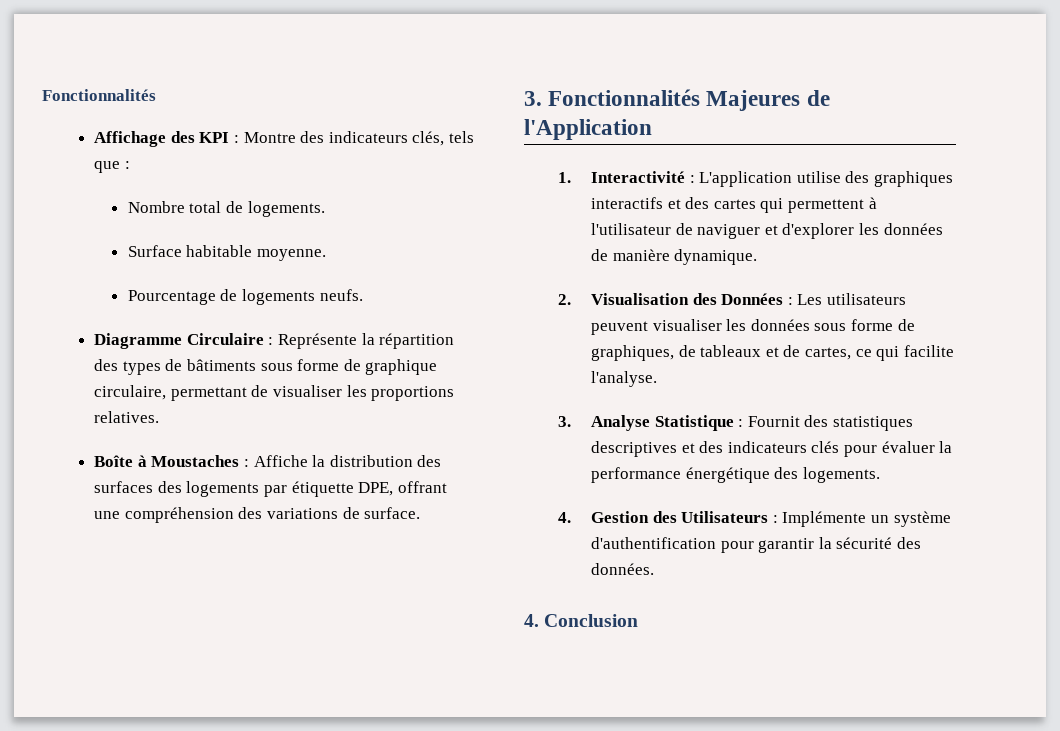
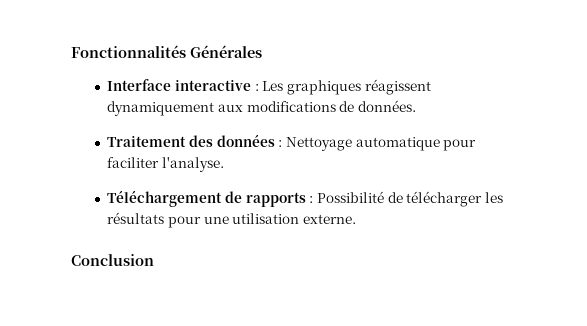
[42,89,156,101] [94,131,474,147] [94,161,130,173] [127,201,325,217] [127,245,326,261] [127,289,363,305] [94,333,455,349] [94,359,438,375] [94,385,455,401] [94,411,160,423] [94,455,442,467] [94,481,447,497] [94,507,421,523] [524,89,830,111] [524,119,652,140] [557,171,953,187] [591,197,877,213] [591,223,943,239] [591,249,758,265] [557,293,906,305] [591,319,915,335] [591,345,954,361] [591,371,658,387] [557,415,913,431] [591,441,953,457] [591,467,880,483] [557,511,951,527] [591,537,921,553] [591,563,655,575] [524,614,539,627] Fonctionnalités // Affichage des KPI : Montre des indicateurs clés, tels que : // Nombre total de logements. // Surface habitable moyenne. // Pourcentage de logements neufs. // Diagramme Circulaire : Représente la répartition des types de bâtiments sous forme de graphique circulaire, permettant de visualiser les proportions relatives. // Boîte à Moustaches : Affiche la distribution des surfaces des logements par étiquette DPE, offrant une compréhension des variations de surface. // 3. Fonctionnalités Majeures de l'Application // 1. Interactivité : L'application utilise des graphiques interactifs et des cartes qui permettent à l'utilisateur de naviguer et d'explorer les données de manière dynamique. // 2. Visualisation des Données : Les utilisateurs peuvent visualiser les données sous forme de graphiques, de tableaux et de cartes, ce qui facilite l'analyse. // 3. Analyse Statistique : Fournit des statistiques descriptives et des indicateurs clés pour évaluer la performance énergétique des logements. // 4. Gestion des Utilisateurs : Implémente un système d'authentification pour garantir la sécurité des données. // 4. -> [71,45,262,58] [107,79,431,95] [107,100,417,116] [107,134,477,151] [107,157,225,172] [107,190,503,207] [107,212,357,228] Fonctionnalités Générales // Interface interactive : Les graphiques réagissent dynamiquement aux modifications de données. // Traitement des données : Nettoyage automatique pour faciliter l'analyse. // Téléchargement de rapports : Possibilité de télécharger les résultats pour une utilisation externe. //

